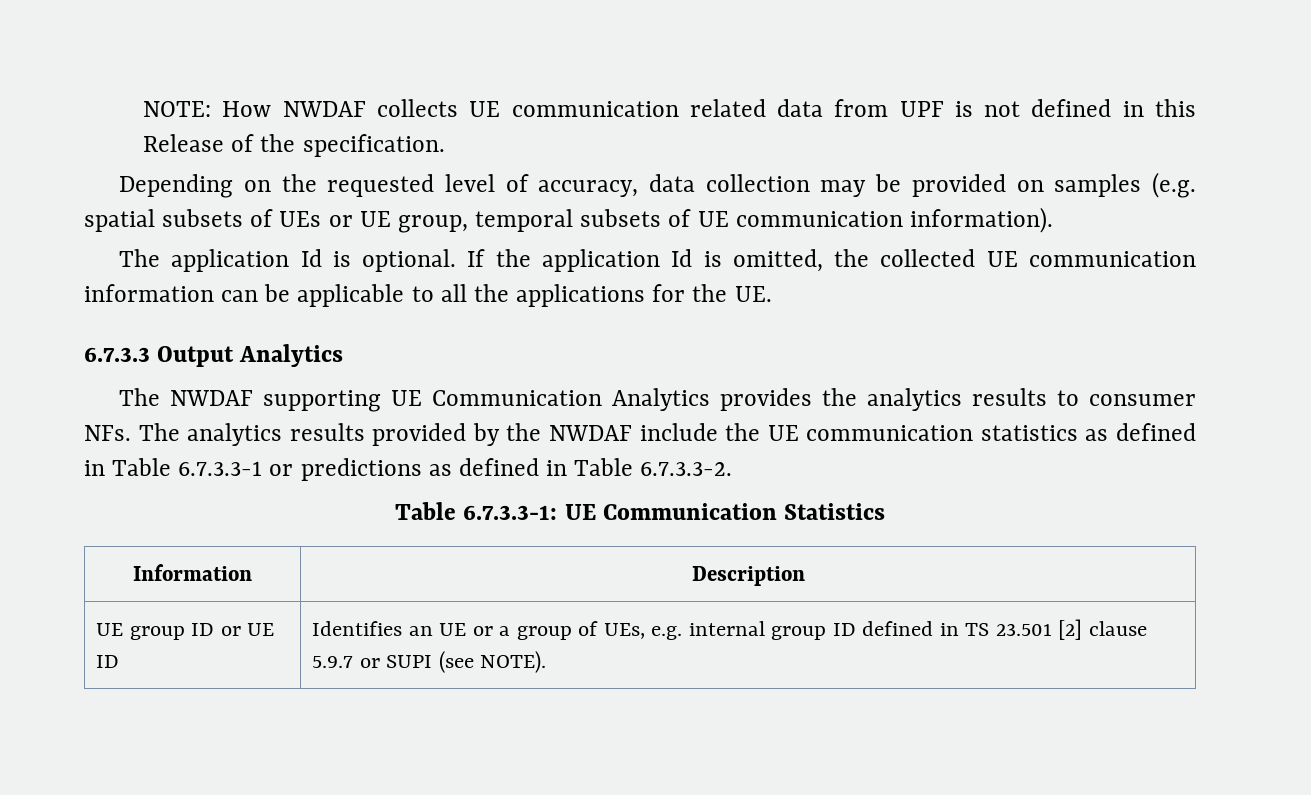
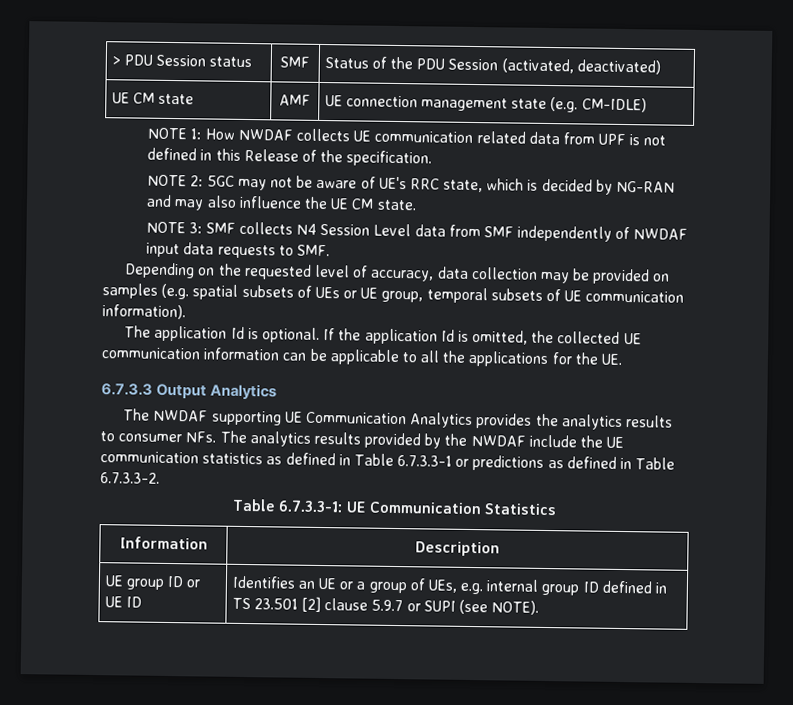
[143,101,212,117] NOTE: -> [111,54,253,68] [280,56,310,68] [324,56,661,75] [111,92,194,105] [279,94,311,106] [324,95,647,113] [147,127,202,140] > PDU Session status | SMF | Status of the PDU Session (activated, deactivated) // UE CM state | AMF | UE connection management state (e.g. CM-IDLE) // NOTE 1:
(445, 145) none -> [147,174,676,195] [146,194,417,211] [146,221,689,242] [146,242,331,259] // NOTE 2: 5GC may not be aware of UE's RRC state, which is decided by NG-RAN and may also influence the UE CM state. // NOTE 3: SMF collects N4 Session Level data from SMF independently of NWDAF input data requests to SMF.

